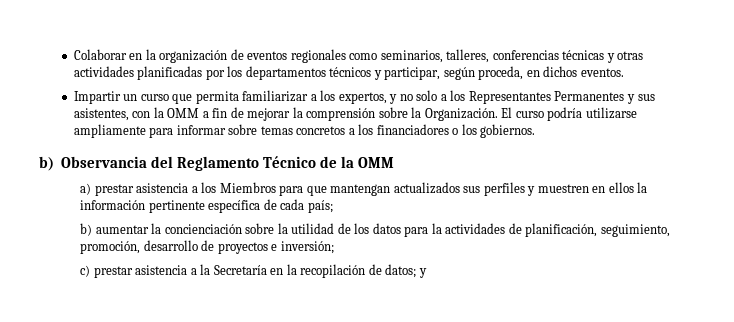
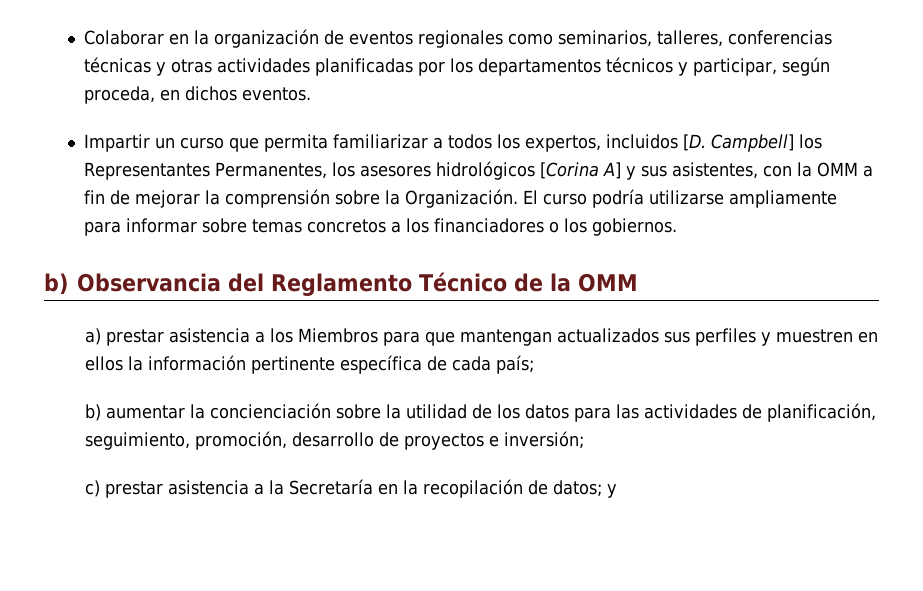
(317, 97) none -> [448,134,493,149] todos
[389,90,625,104] y no solo a los Representantes Permanentes -> [606,134,823,152] [84,161,622,180] incluidos [D. Campbell] los Representantes Permanentes, los asesores hidrológicos [Corina A]
[431,223,442,234] la -> [615,404,639,419] las

